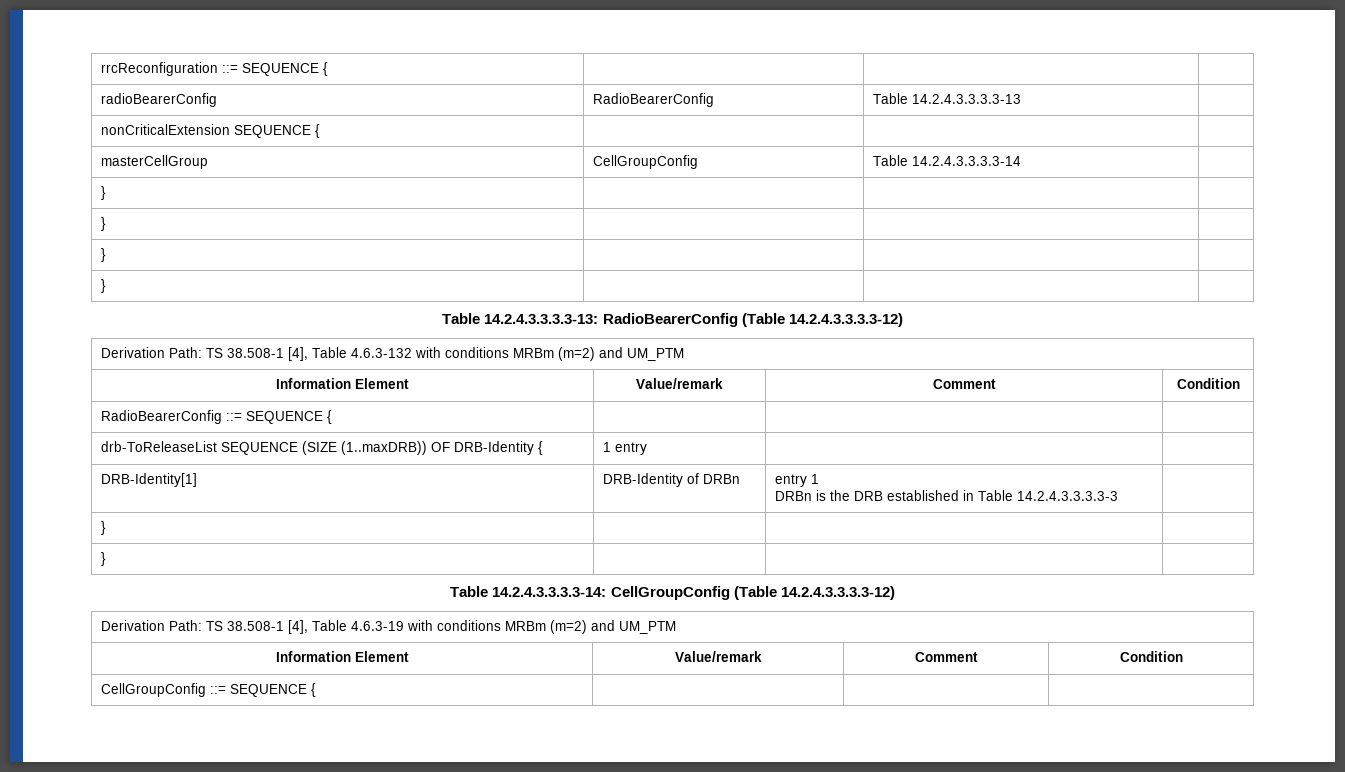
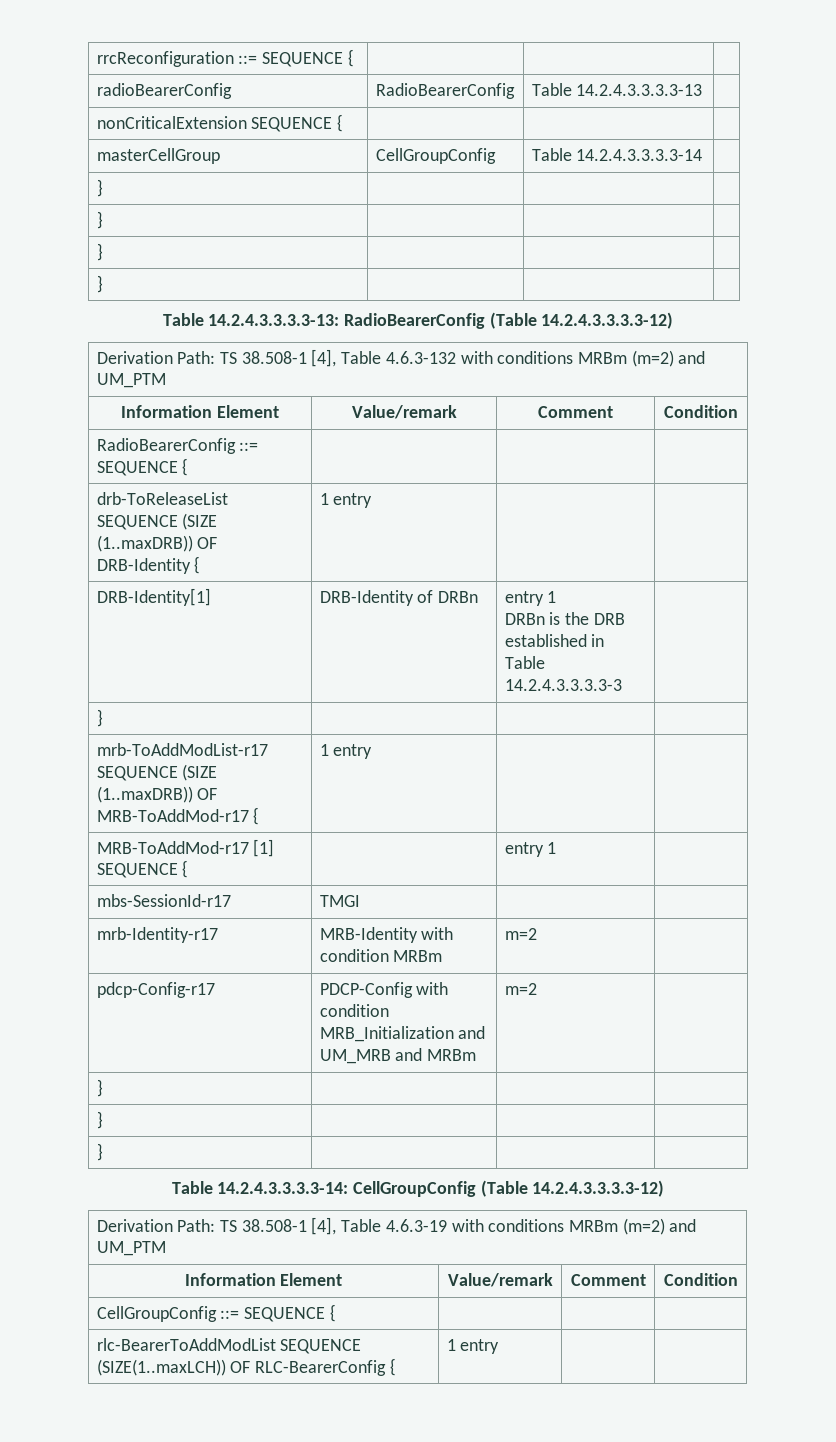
(107, 528) none -> [96,743,268,756] [96,764,218,781] [96,786,218,803] [96,807,260,825] [319,744,373,759] [96,839,275,857] [96,860,189,878] [504,842,557,857] [96,894,231,907] [319,895,360,907] [96,927,218,943] [319,927,454,943] [319,949,443,962] [504,928,537,940] [96,982,215,998] [319,982,449,998] [319,1004,389,1017] [319,1026,486,1042] [319,1048,476,1064] [504,983,537,995] [96,1079,103,1097] [96,1111,103,1129] // mrb-ToAddModList-r17 SEQUENCE (SIZE (1..maxDRB)) OF MRB-ToAddMod-r17 { | 1 entry | | // MRB-ToAddMod-r17 [1] SEQUENCE { | | entry 1 | // mbs-SessionId-r17 | TMGI | | // mrb-Identity-r17 | MRB-Identity with condition MRBm | m=2 | // pdcp-Config-r17 | PDCP-Config with condition MRB_Initialization and UM_MRB and MRBm | m=2 | // } | | | // } | | |
(317, 690) none -> [96,1338,362,1354] [96,1358,396,1376] [446,1339,500,1354] // rlc-BearerToAddModList SEQUENCE (SIZE(1..maxLCH)) OF RLC-BearerConfig { | 1 entry | |

